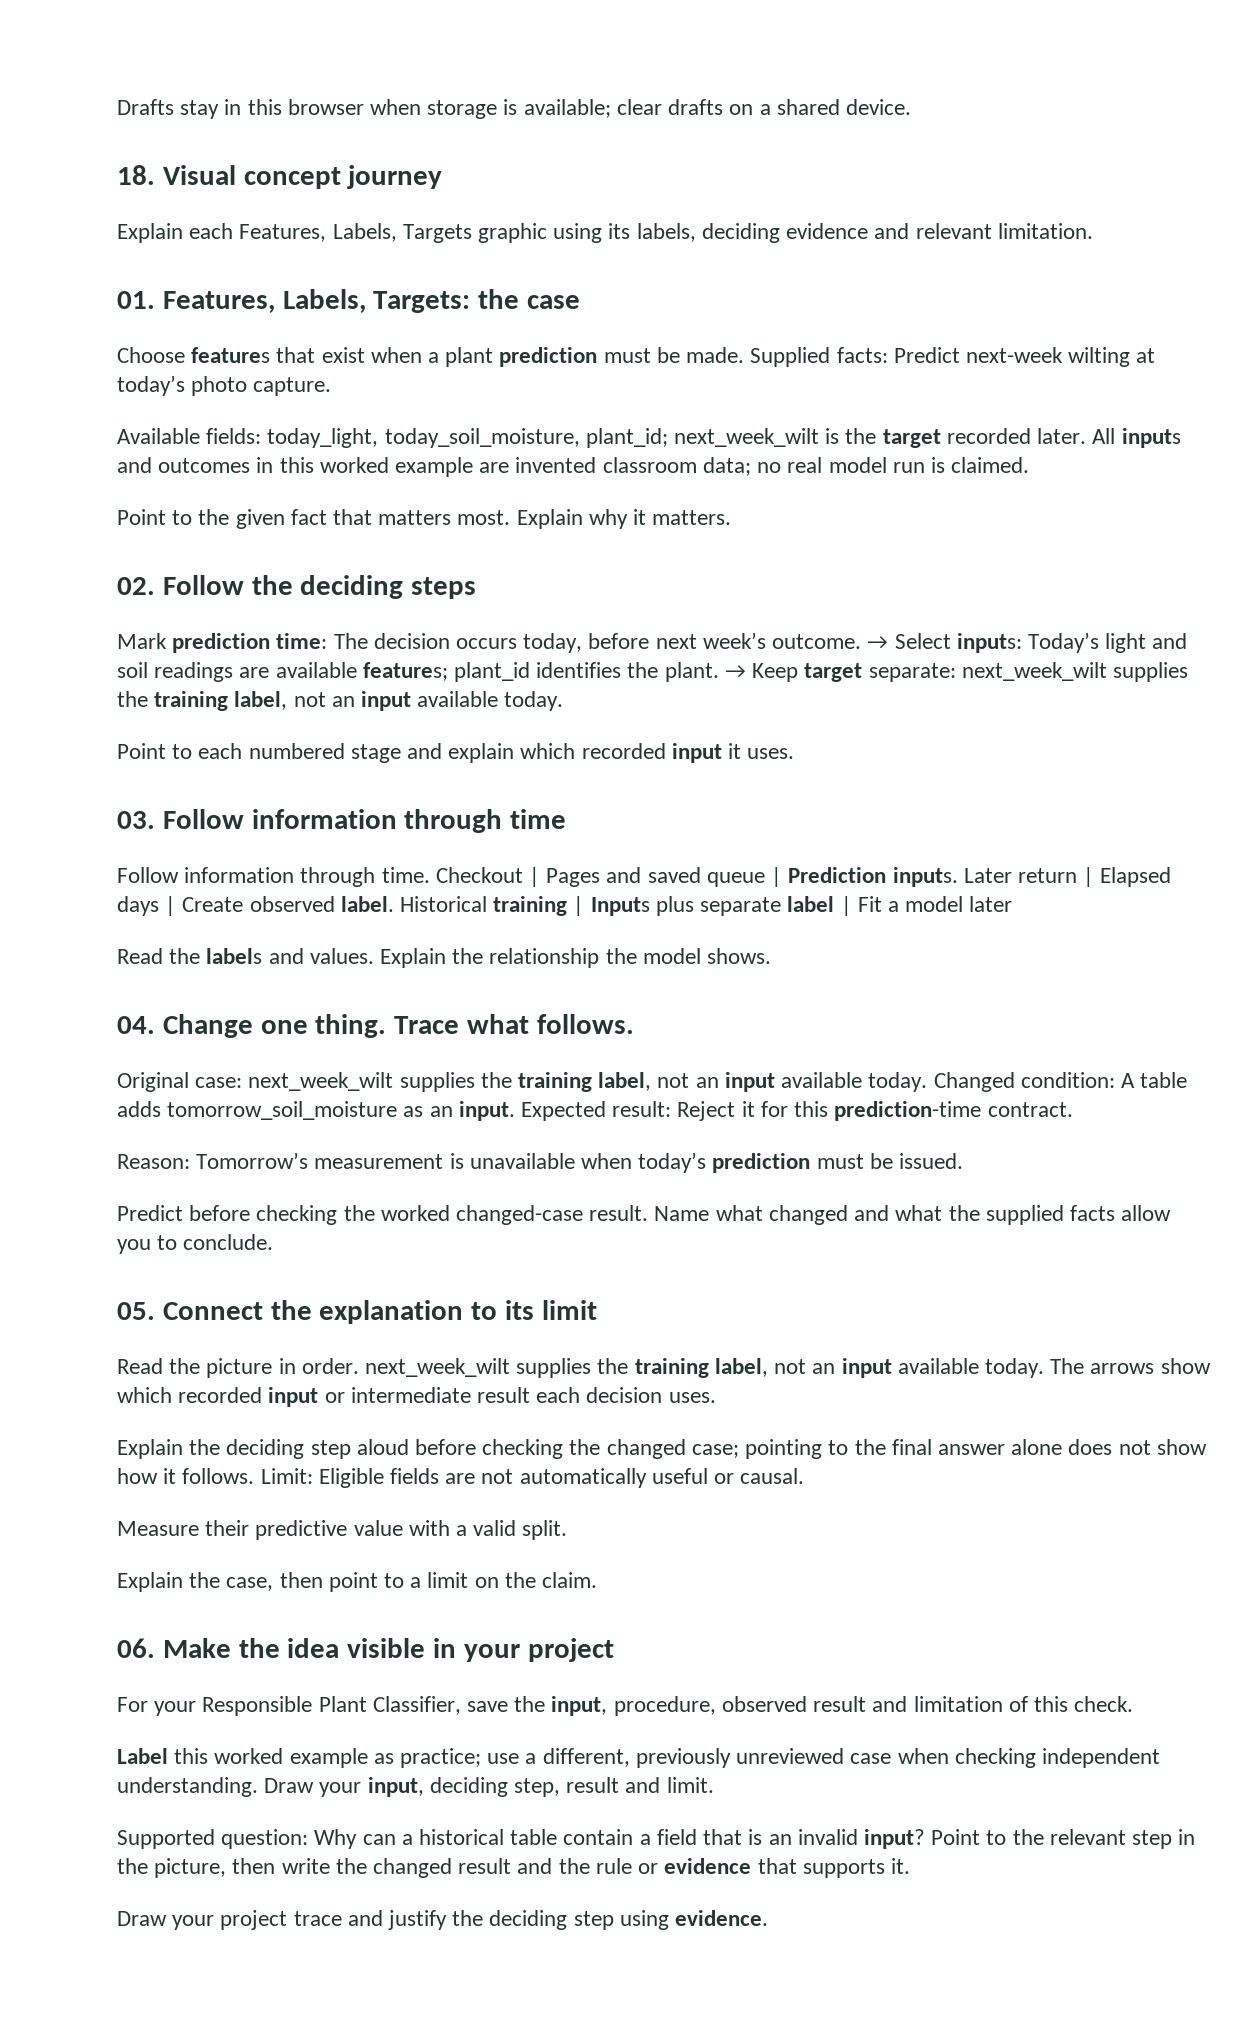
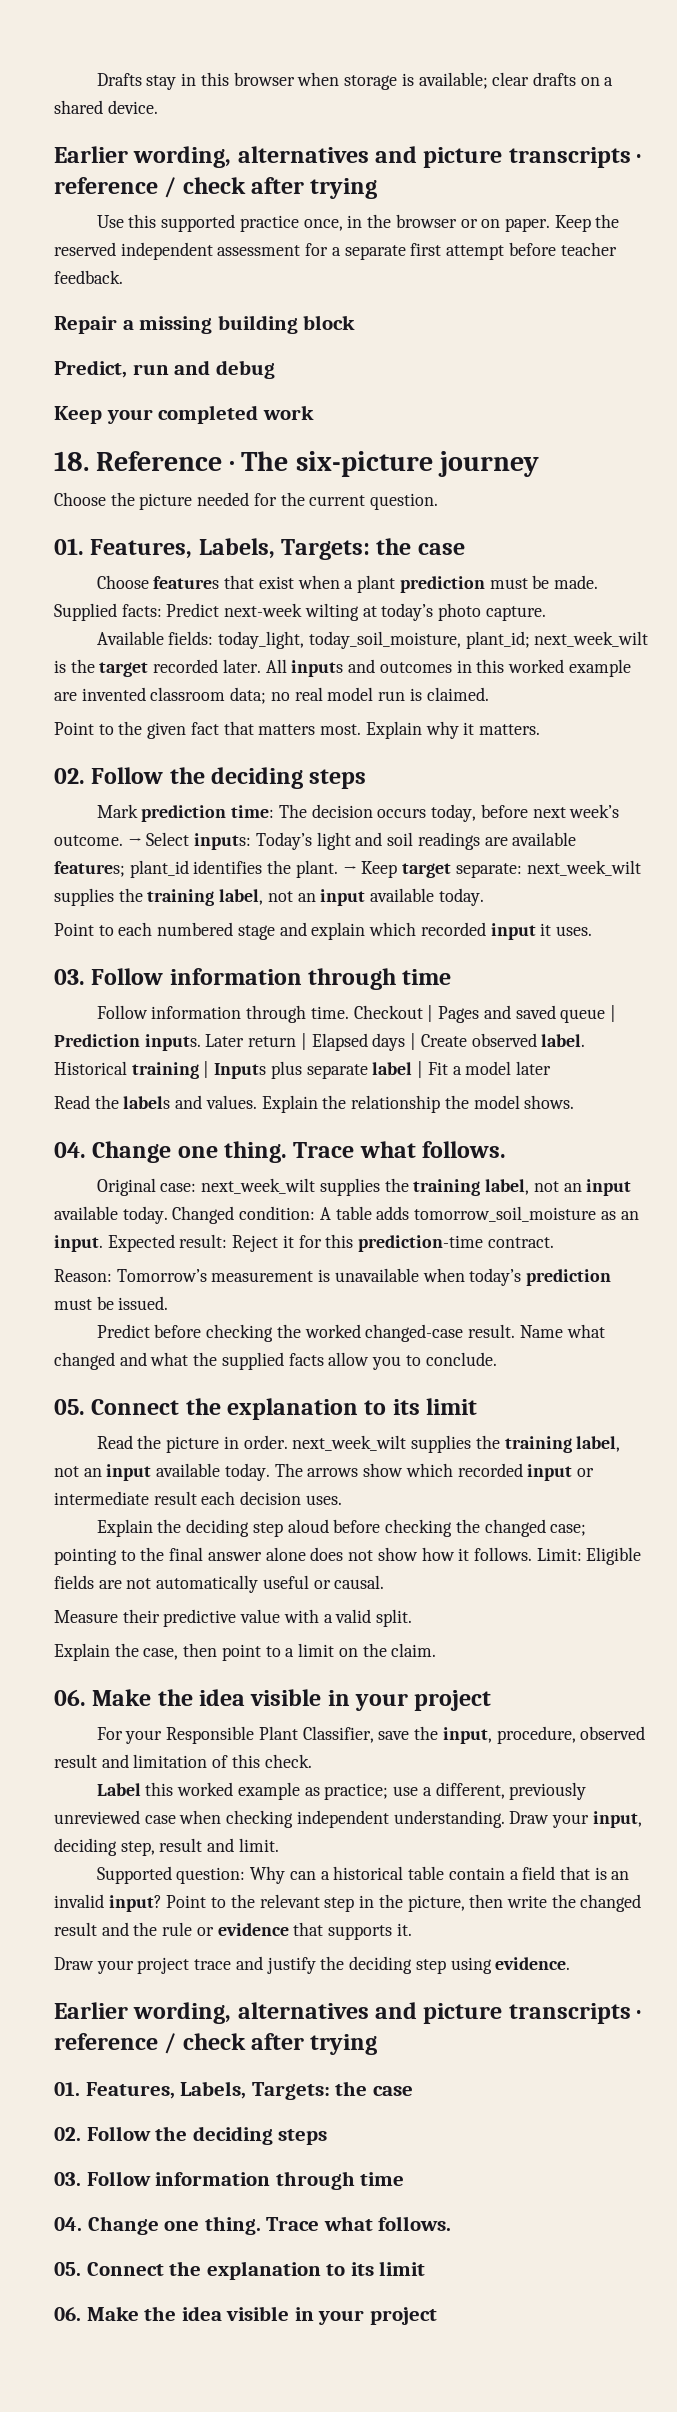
[117,165,443,189] [117,223,1093,243] 18. Visual concept journey // Explain each Features, Labels, Targets graphic using its labels, deciding evidence and relevant limitation. -> [54,146,642,168] [54,177,378,199] [96,214,620,232] [54,242,617,260] [54,270,123,284] [54,315,356,334] [54,360,275,379] [54,405,314,424] [54,451,540,477] [54,492,439,510] Earlier wording, alternatives and picture transcripts · reference / check after trying // Use this supported practice once, in the browser or on paper. Keep the reserved independent assessment for a separate first attempt before teacher feedback. // Repair a missing building block // Predict, run and debug // Keep your completed work // 18. Reference · The six-picture journey // Choose the picture needed for the current question.
(769, 1918) none -> [54,2002,642,2024] [54,2033,378,2055] [54,2081,413,2100] [54,2126,328,2145] [54,2171,405,2190] [54,2216,452,2235] [54,2261,426,2280] [54,2306,437,2325] // Earlier wording, alternatives and picture transcripts · reference / check after trying // 01. Features, Labels, Targets: the case // 02. Follow the deciding steps // 03. Follow information through time // 04. Change one thing. Trace what follows. // 05. Connect the explanation to its limit // 06. Make the idea visible in your project

